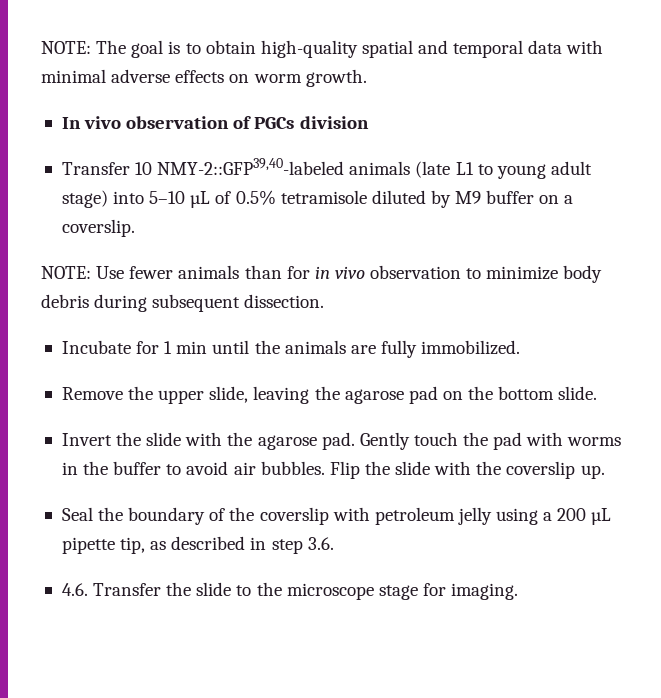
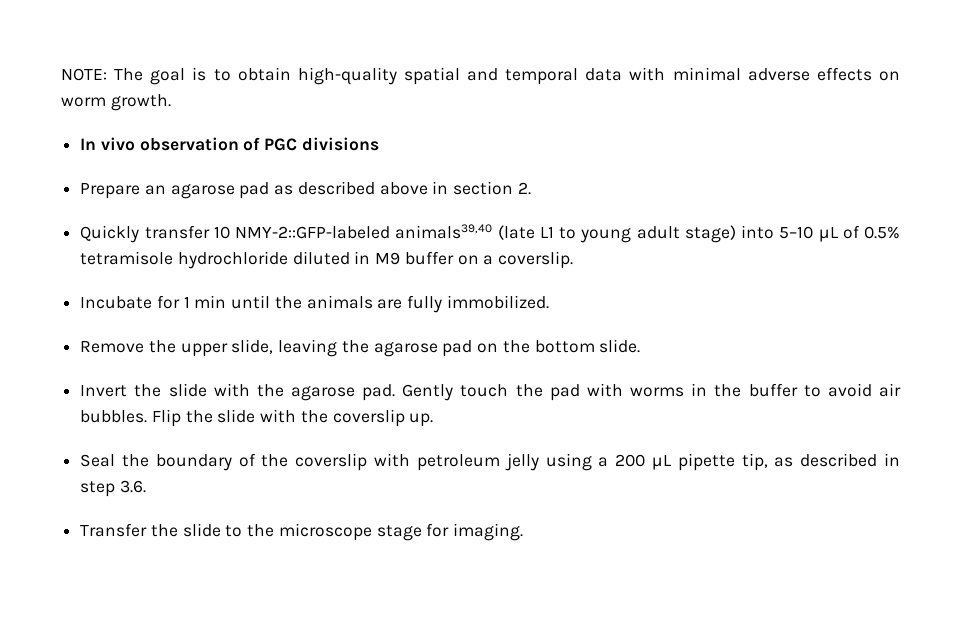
[254,116,369,129] [61,158,411,175] PGCs division // Transfer 10 NMY-2::GFP39,40-labeled animals -> [264,137,379,151] [80,181,531,199] [80,224,493,243] PGC divisions // Prepare an agarose pad as described above in section 2. // Quickly transfer 10 NMY-2::GFP-labeled animals39,40
[371,190,451,208] diluted by -> [177,251,371,269] hydrochloride diluted in
[41,265,603,283] [41,294,325,312] // NOTE: Use fewer animals than for in vivo observation to minimize body debris during subsequent dissection. -> (574, 260) none
[61,583,88,596] 4.6. -> (146, 486) none

